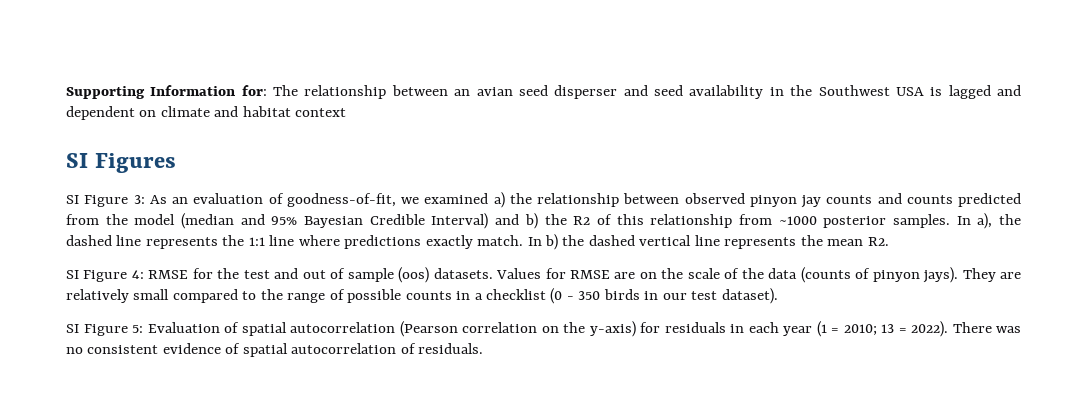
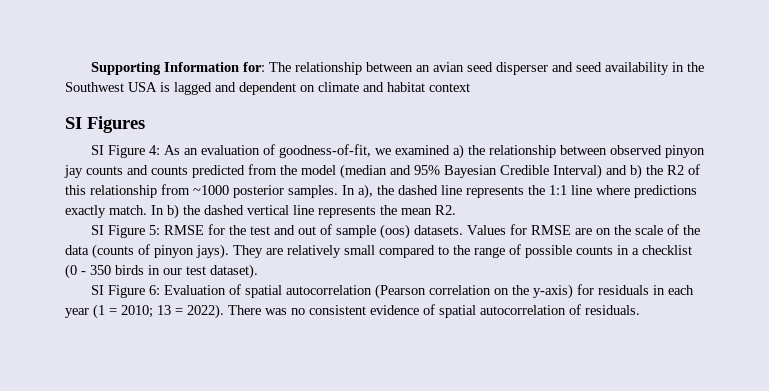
[133,195,145,204] 3: -> [148,145,160,155] 4:
[131,270,144,279] 4: -> [148,225,160,235] 5:
[132,325,143,333] 5: -> [148,285,160,295] 6:

